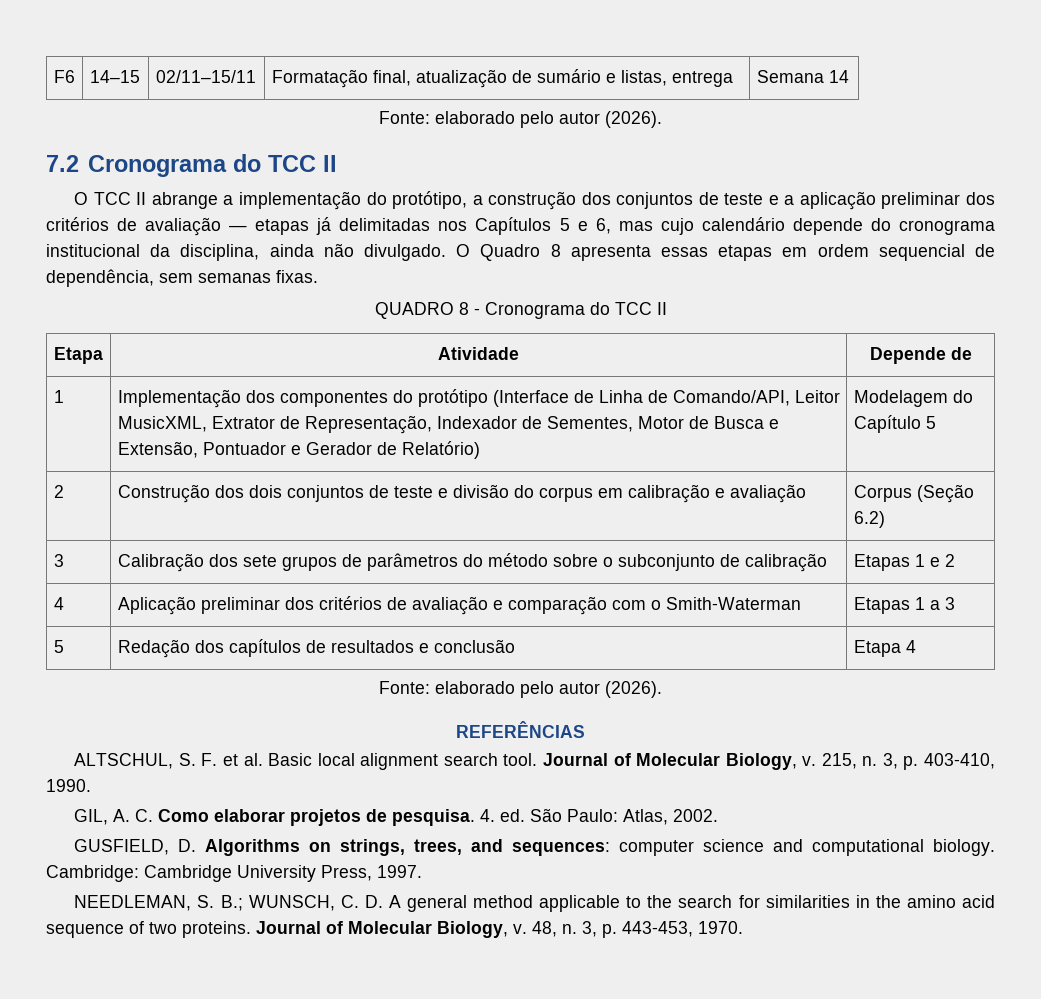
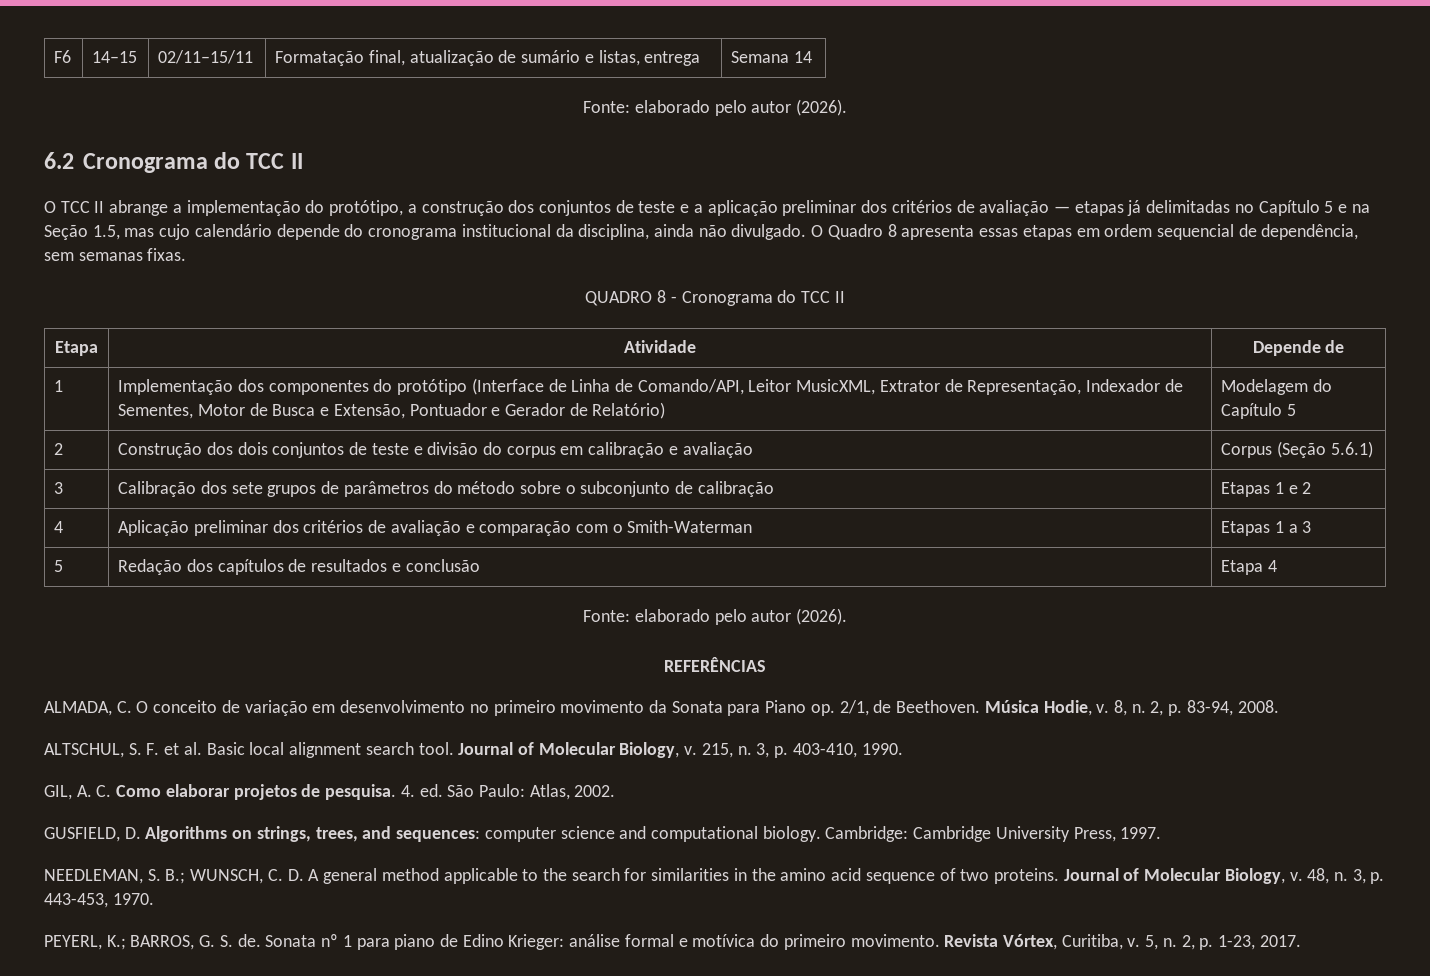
[46,155,79,172] 7.2 -> [44,152,74,169] 6.2
[438,217,611,235] nos Capítulos 5 e 6, -> [1234,200,1370,216] [44,225,120,240] no Capítulo 5 e na Seção 1.5,
[853,511,885,528] 6.2) -> [1330,441,1373,458] 5.6.1)
(585, 729) none -> [44,700,1279,716] // ALMADA, C. O conceito de variação em desenvolvimento no primeiro movimento da Sonata para Piano op. 2/1, de Beethoven. Música Hodie, v. 8, n. 2, p. 83-94, 2008.
(743, 927) none -> [44,934,1301,950] // PEYERL, K.; BARROS, G. S. de. Sonata nº 1 para piano de Edino Krieger: análise formal e motívica do primeiro movimento. Revista Vórtex, Curitiba, v. 5, n. 2, p. 1-23, 2017.

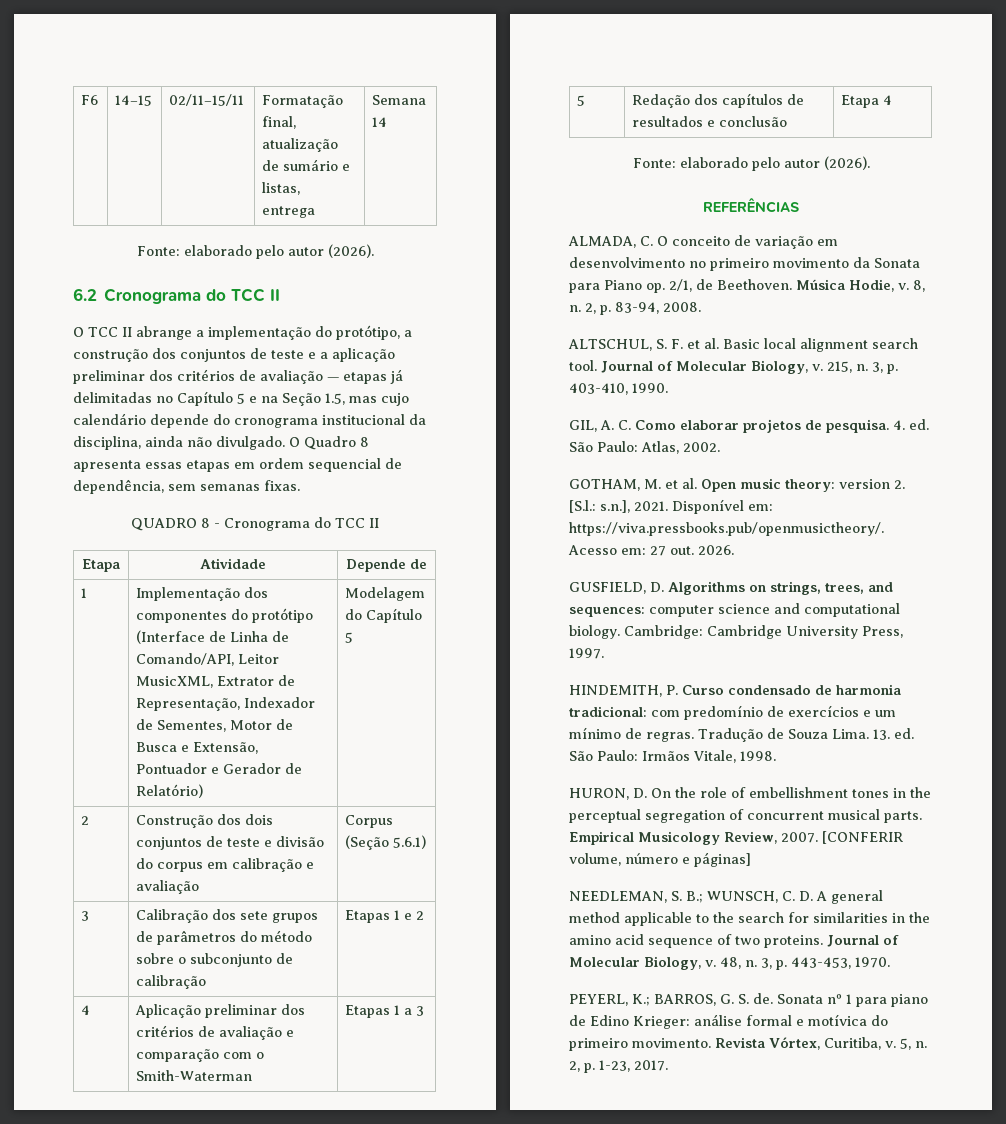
(616, 791) none -> [569,478,905,492] [569,499,773,514] [569,522,884,536] [568,545,734,556] // GOTHAM, M. et al. Open music theory: version 2. [S.l.: s.n.], 2021. Disponível em: https://viva.pressbooks.pub/openmusictheory/. Acesso em: 27 out. 2026.
(1162, 833) none -> [569,684,901,697] [569,705,896,720] [569,727,914,742] [569,750,776,763] [569,787,931,800] [569,809,922,823] [569,831,903,845] [569,852,751,867] // HINDEMITH, P. Curso condensado de harmonia tradicional: com predomínio de exercícios e um mínimo de regras. Tradução de Souza Lima. 13. ed. São Paulo: Irmãos Vitale, 1998. // HURON, D. On the role of embellishment tones in the perceptual segregation of concurrent musical parts. Empirical Musicology Review, 2007. [CONFERIR volume, número e páginas]

